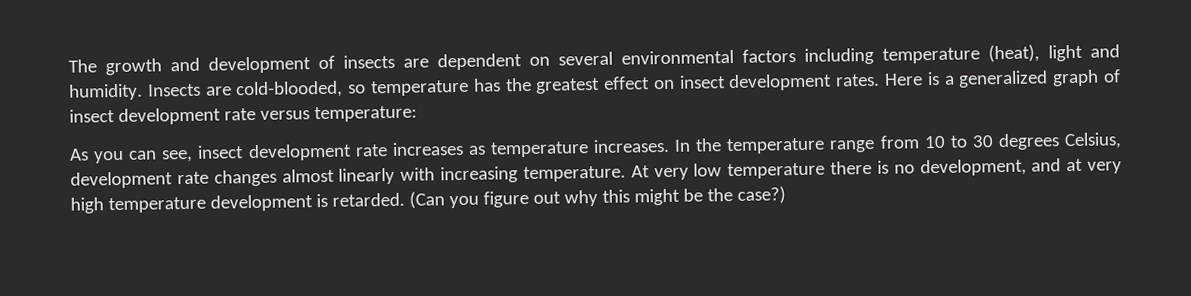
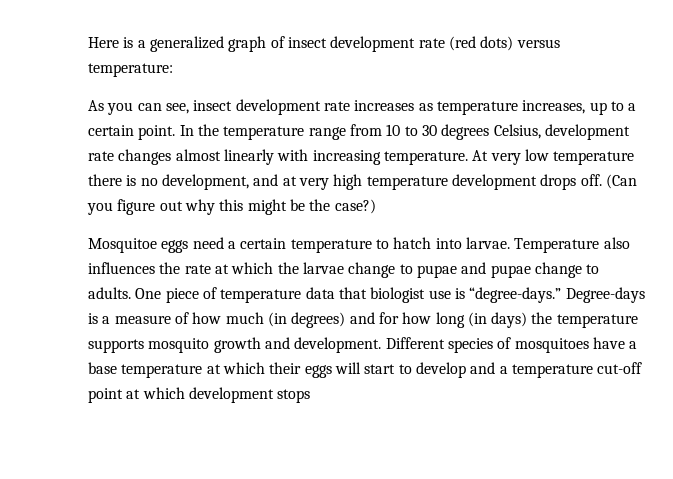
[68,44,1120,76] [69,73,881,101] The growth and development of insects are dependent on several environmental factors including temperature (heat), light and humidity. Insects are cold-blooded, so temperature has the greatest effect on insect development rates. -> (88, 42) none
(256, 114) none -> [448,36,514,51] (red dots)
[593,138,671,154] increases. -> [522,100,637,115] [88,125,176,140] increases, up to a certain point.
[315,192,405,208] is retarded. -> [540,174,602,190] drops off.
(786, 195) none -> [88,237,630,253] [88,262,600,278] [88,287,645,303] [88,312,638,328] [88,337,638,353] [88,362,643,378] [88,387,311,403] // Mosquitoe eggs need a certain temperature to hatch into larvae. Temperature also influences the rate at which the larvae change to pupae and pupae change to adults. One piece of temperature data that biologist use is “degree-days.” Degree-days is a measure of how much (in degrees) and for how long (in days) the temperature supports mosquito growth and development. Different species of mosquitoes have a base temperature at which their eggs will start to develop and a temperature cut-off point at which development stops

